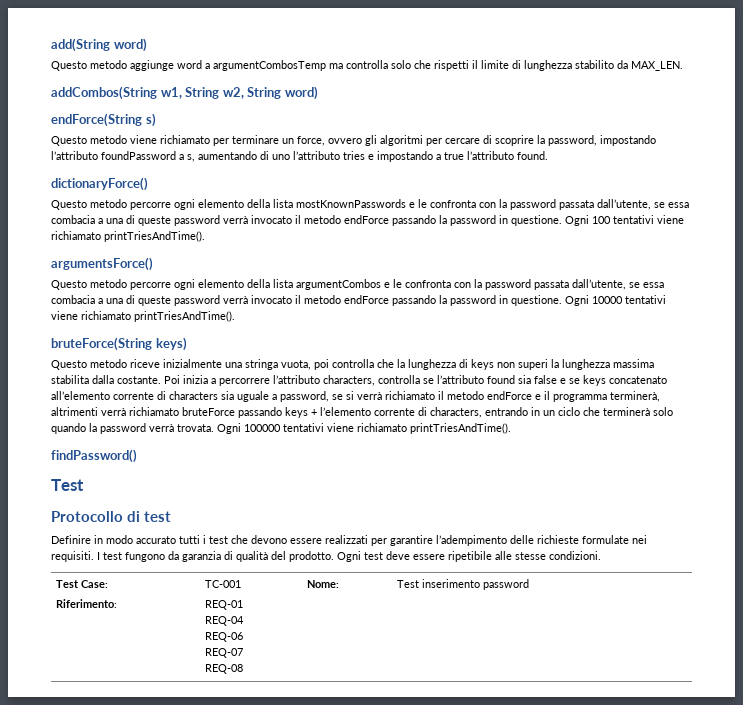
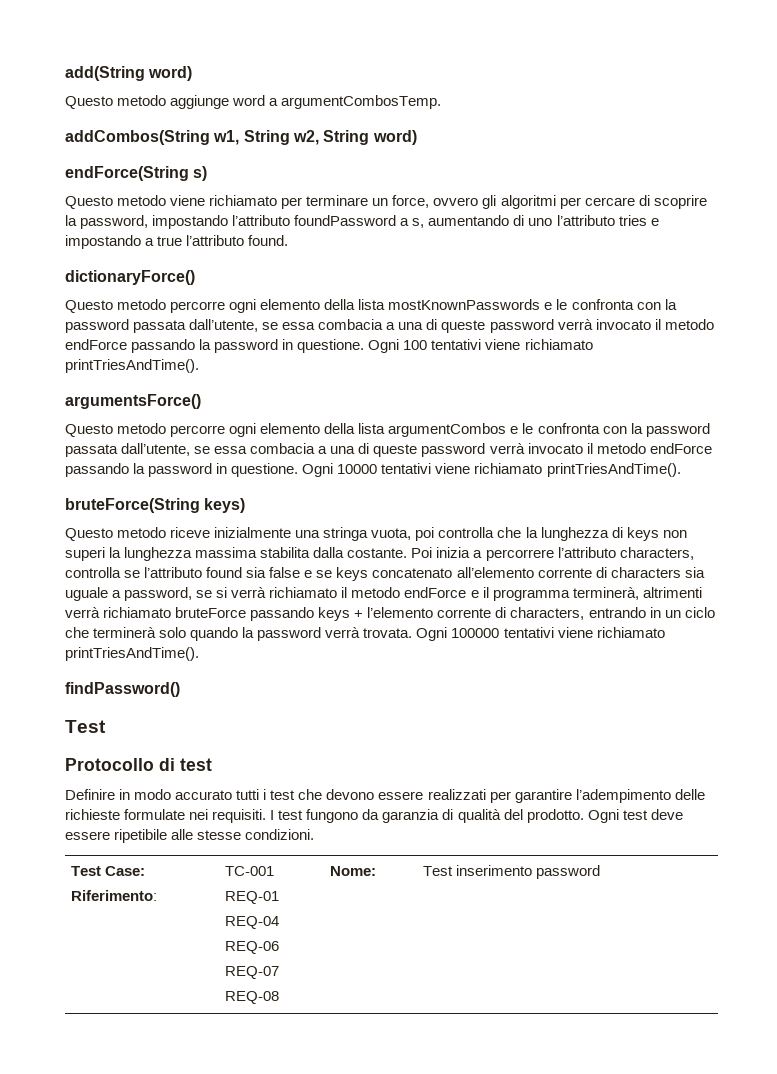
[213,60,683,71] argumentCombosTemp ma controlla solo che rispetti il limite di lunghezza stabilito da MAX_LEN. -> [281,95,442,109] argumentCombosTemp.

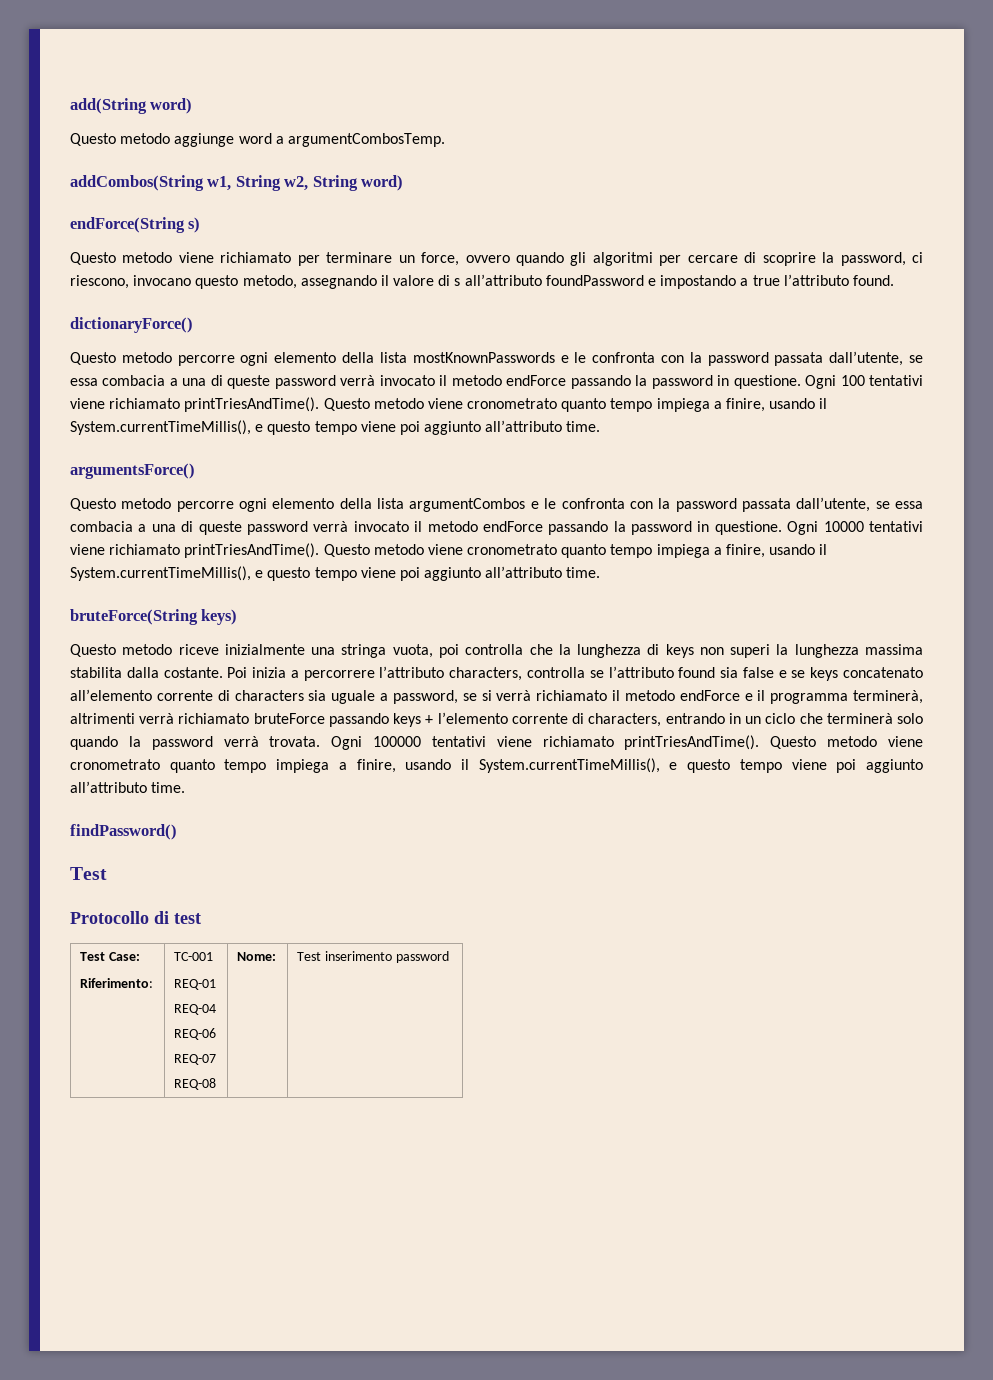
(479, 201) none -> [516,252,564,266] quando
[152,215,647,229] impostando l’attributo foundPassword a s, aumentando di uno l’attributo tries -> [912,252,924,263] [70,274,644,289] ci riescono, invocano questo metodo, assegnando il valore di s all’attributo foundPassword
(199, 366) none -> [323,398,828,412] [70,420,601,435] Questo metodo viene cronometrato quanto tempo impiega a finire, usando il System.currentTimeMillis(), e questo tempo viene poi aggiunto all’attributo time.
(681, 470) none -> [323,544,828,558] [70,566,601,581] Questo metodo viene cronometrato quanto tempo impiega a finire, usando il System.currentTimeMillis(), e questo tempo viene poi aggiunto all’attributo time.
(199, 654) none -> [770,736,923,749] [70,758,923,773] [70,781,186,793] Questo metodo viene cronometrato quanto tempo impiega a finire, usando il System.currentTimeMillis(), e questo tempo viene poi aggiunto all’attributo time.
[65,789,705,803] [65,809,683,823] [65,829,315,843] // Definire in modo accurato tutti i test che devono essere realizzati per garantire l’adempimento delle richieste formulate nei requisiti. I test fungono da garanzia di qualità del prodotto. Ogni test deve essere ripetibile alle stesse condizioni. -> (201, 918) none

